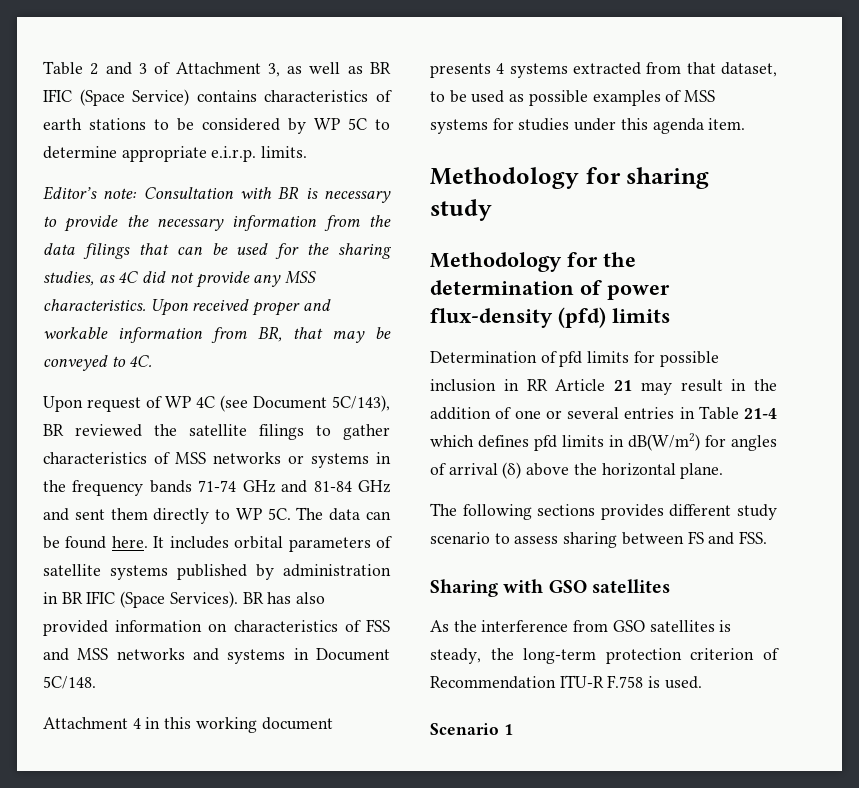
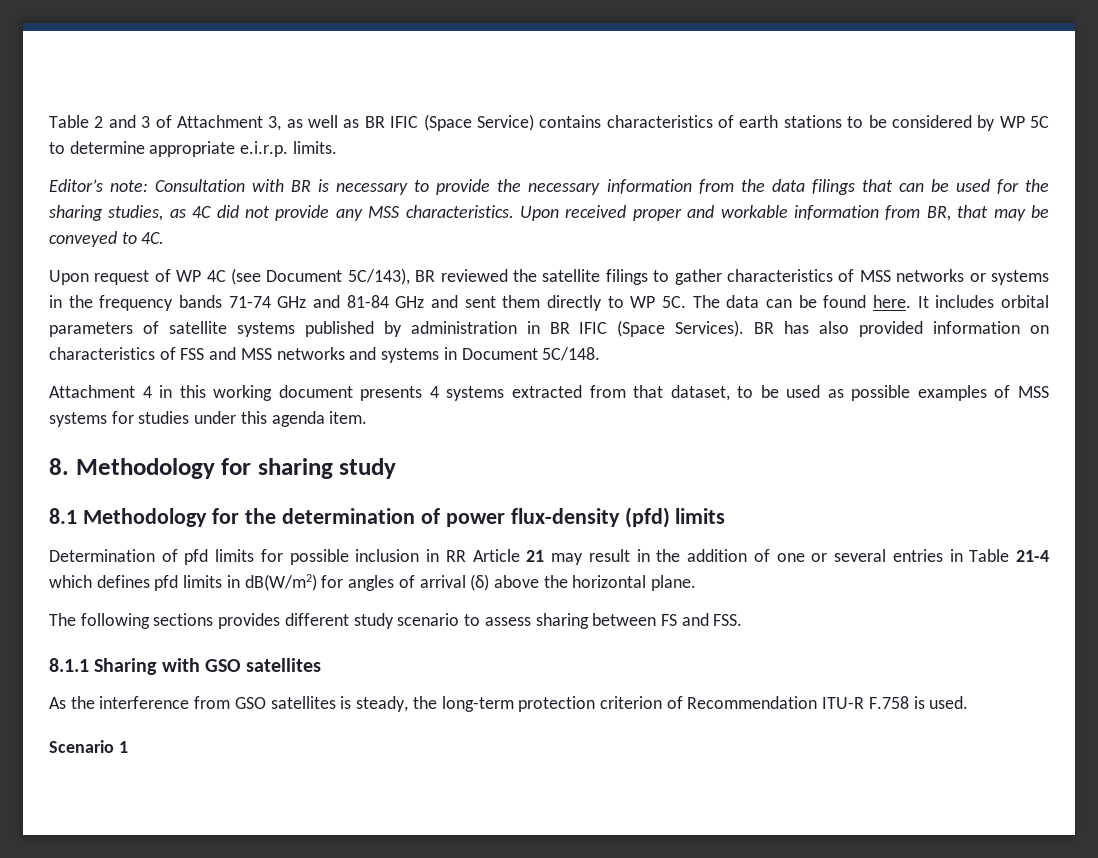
(746, 124) none -> [49,458,69,475] 8.
(492, 210) none -> [49,508,77,524] 8.1
(768, 537) none -> [49,658,89,672] 8.1.1

